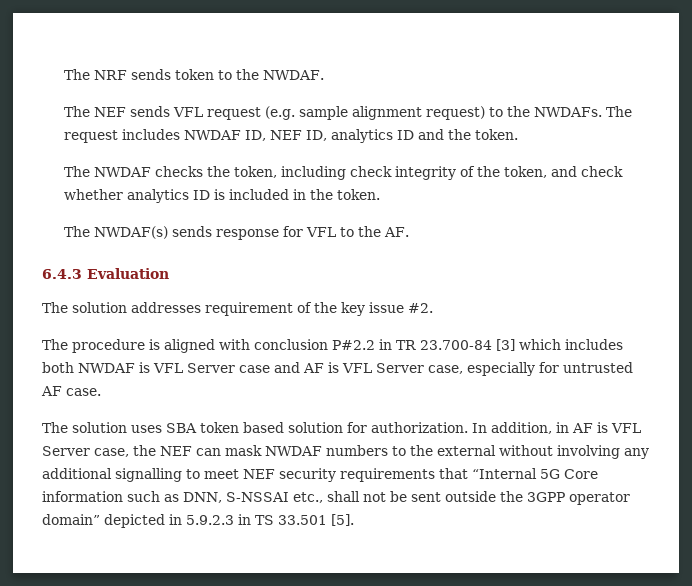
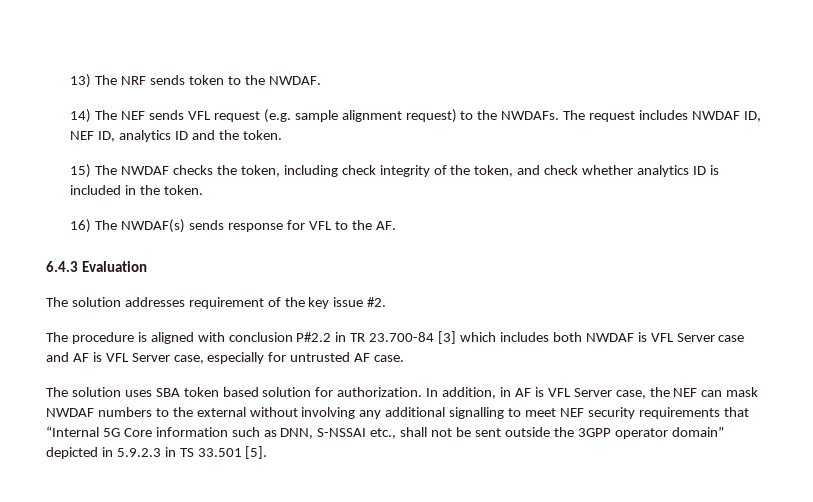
(64, 74) none -> [70,74,92,88] 13)
(325, 75) none -> [70,109,92,123] 14)
(519, 134) none -> [70,164,92,178] 15)
(381, 194) none -> [70,219,92,233] 16)

